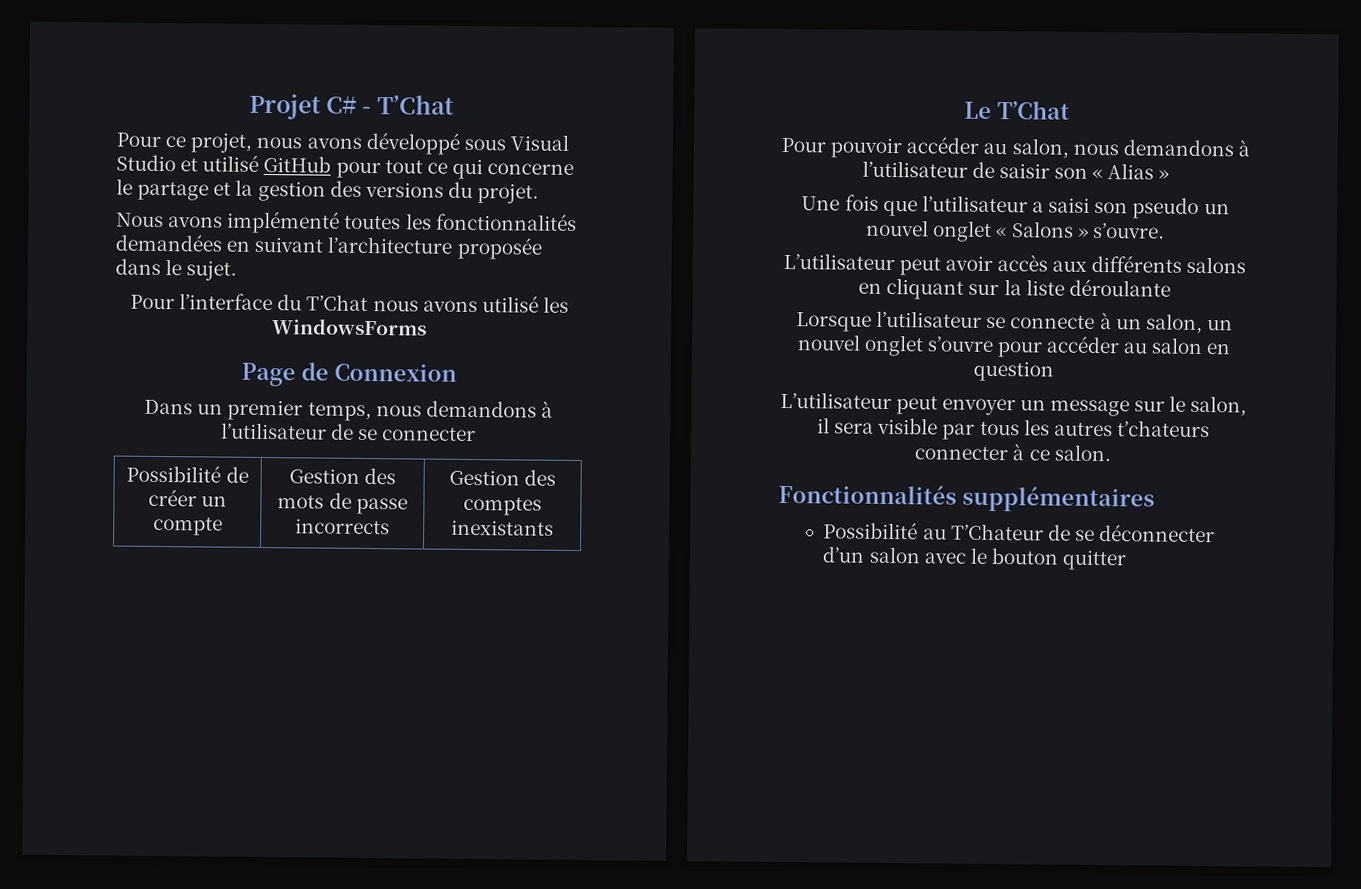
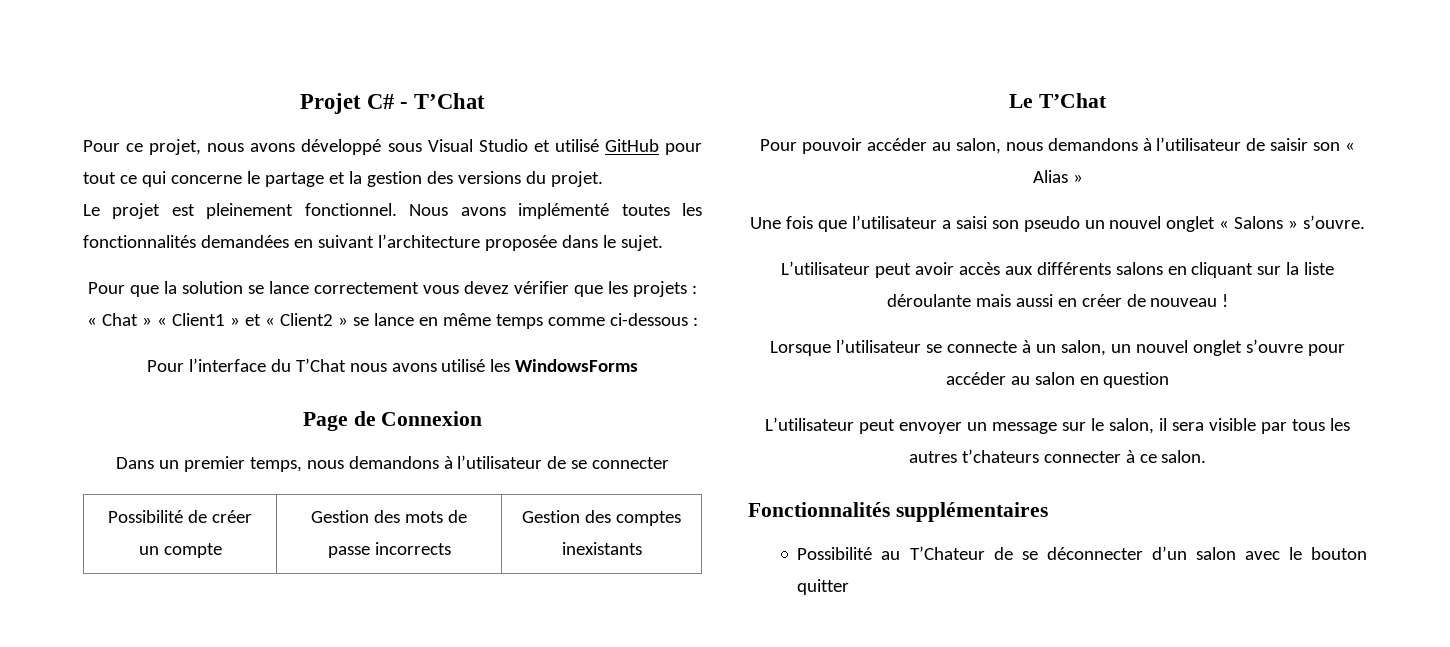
(540, 193) none -> [83,203,397,219] Le projet est pleinement fonctionnel.
(238, 270) none -> [88,281,697,297] [87,313,698,329] // Pour que la solution se lance correctement vous devez vérifier que les projets : « Chat » « Client1 » et « Client2 » se lance en même temps comme ci-dessous :
(1171, 287) none -> [975,294,1229,307] mais aussi en créer de nouveau !

